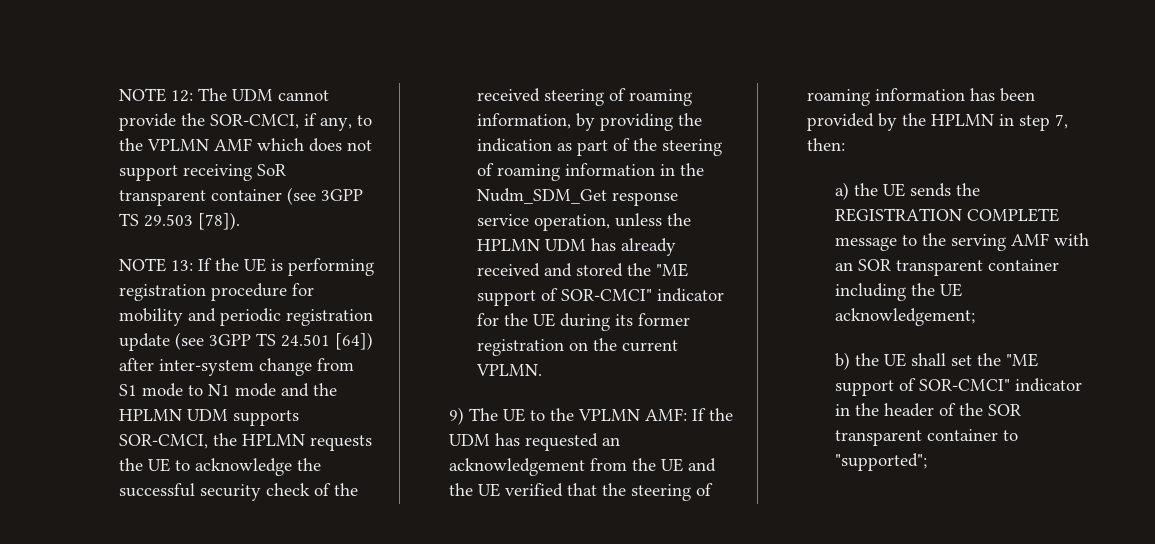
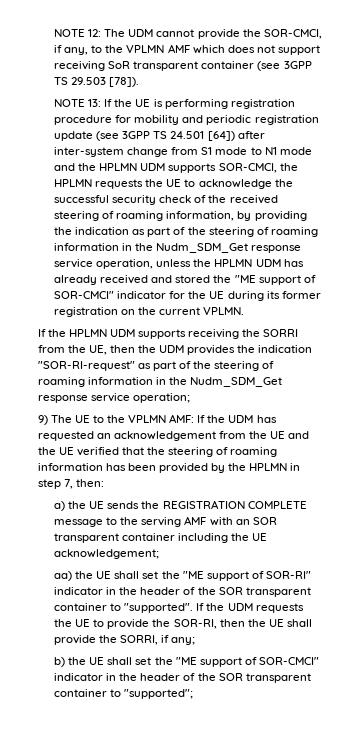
(542, 370) none -> [37,329,299,339] [37,345,313,355] [37,361,275,371] [37,377,282,387] [37,393,190,403] // If the HPLMN UDM supports receiving the SORRI from the UE, then the UDM provides the indication "SOR-RI-request" as part of the steering of roaming information in the Nudm_SDM_Get response service operation;
(975, 317) none -> [54,571,311,581] [54,587,311,597] [54,603,304,613] [54,619,312,629] [54,635,196,645] // aa) the UE shall set the "ME support of SOR-RI" indicator in the header of the SOR transparent container to "supported". If the UDM requests the UE to provide the SOR-RI, then the UE shall provide the SORRI, if any;

